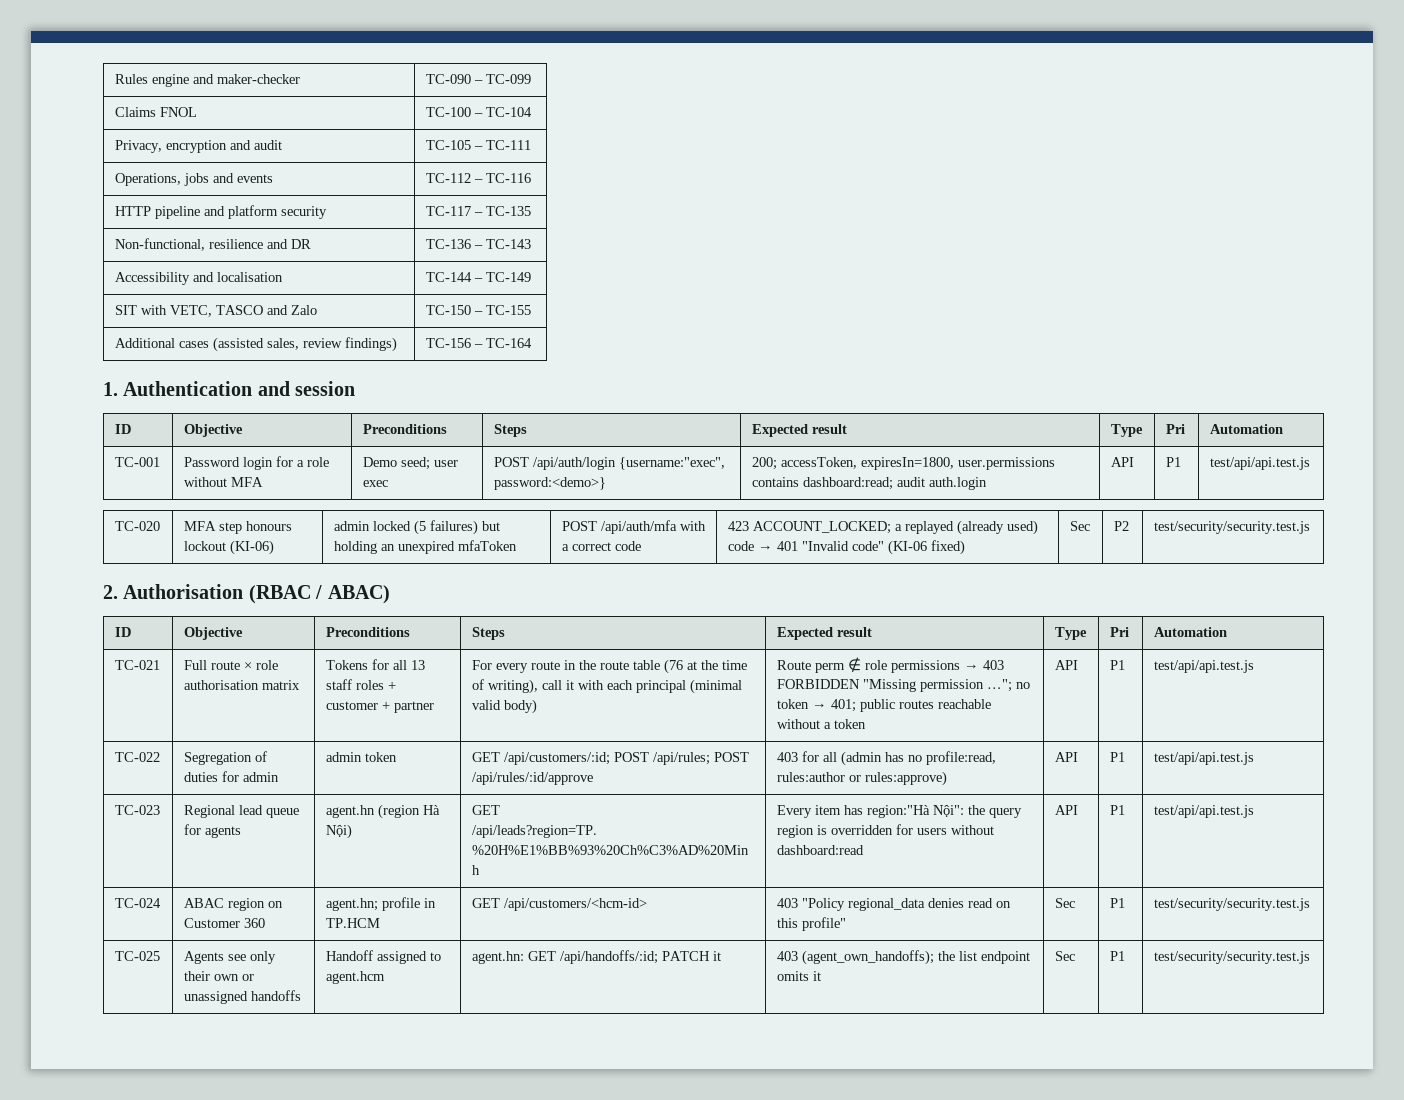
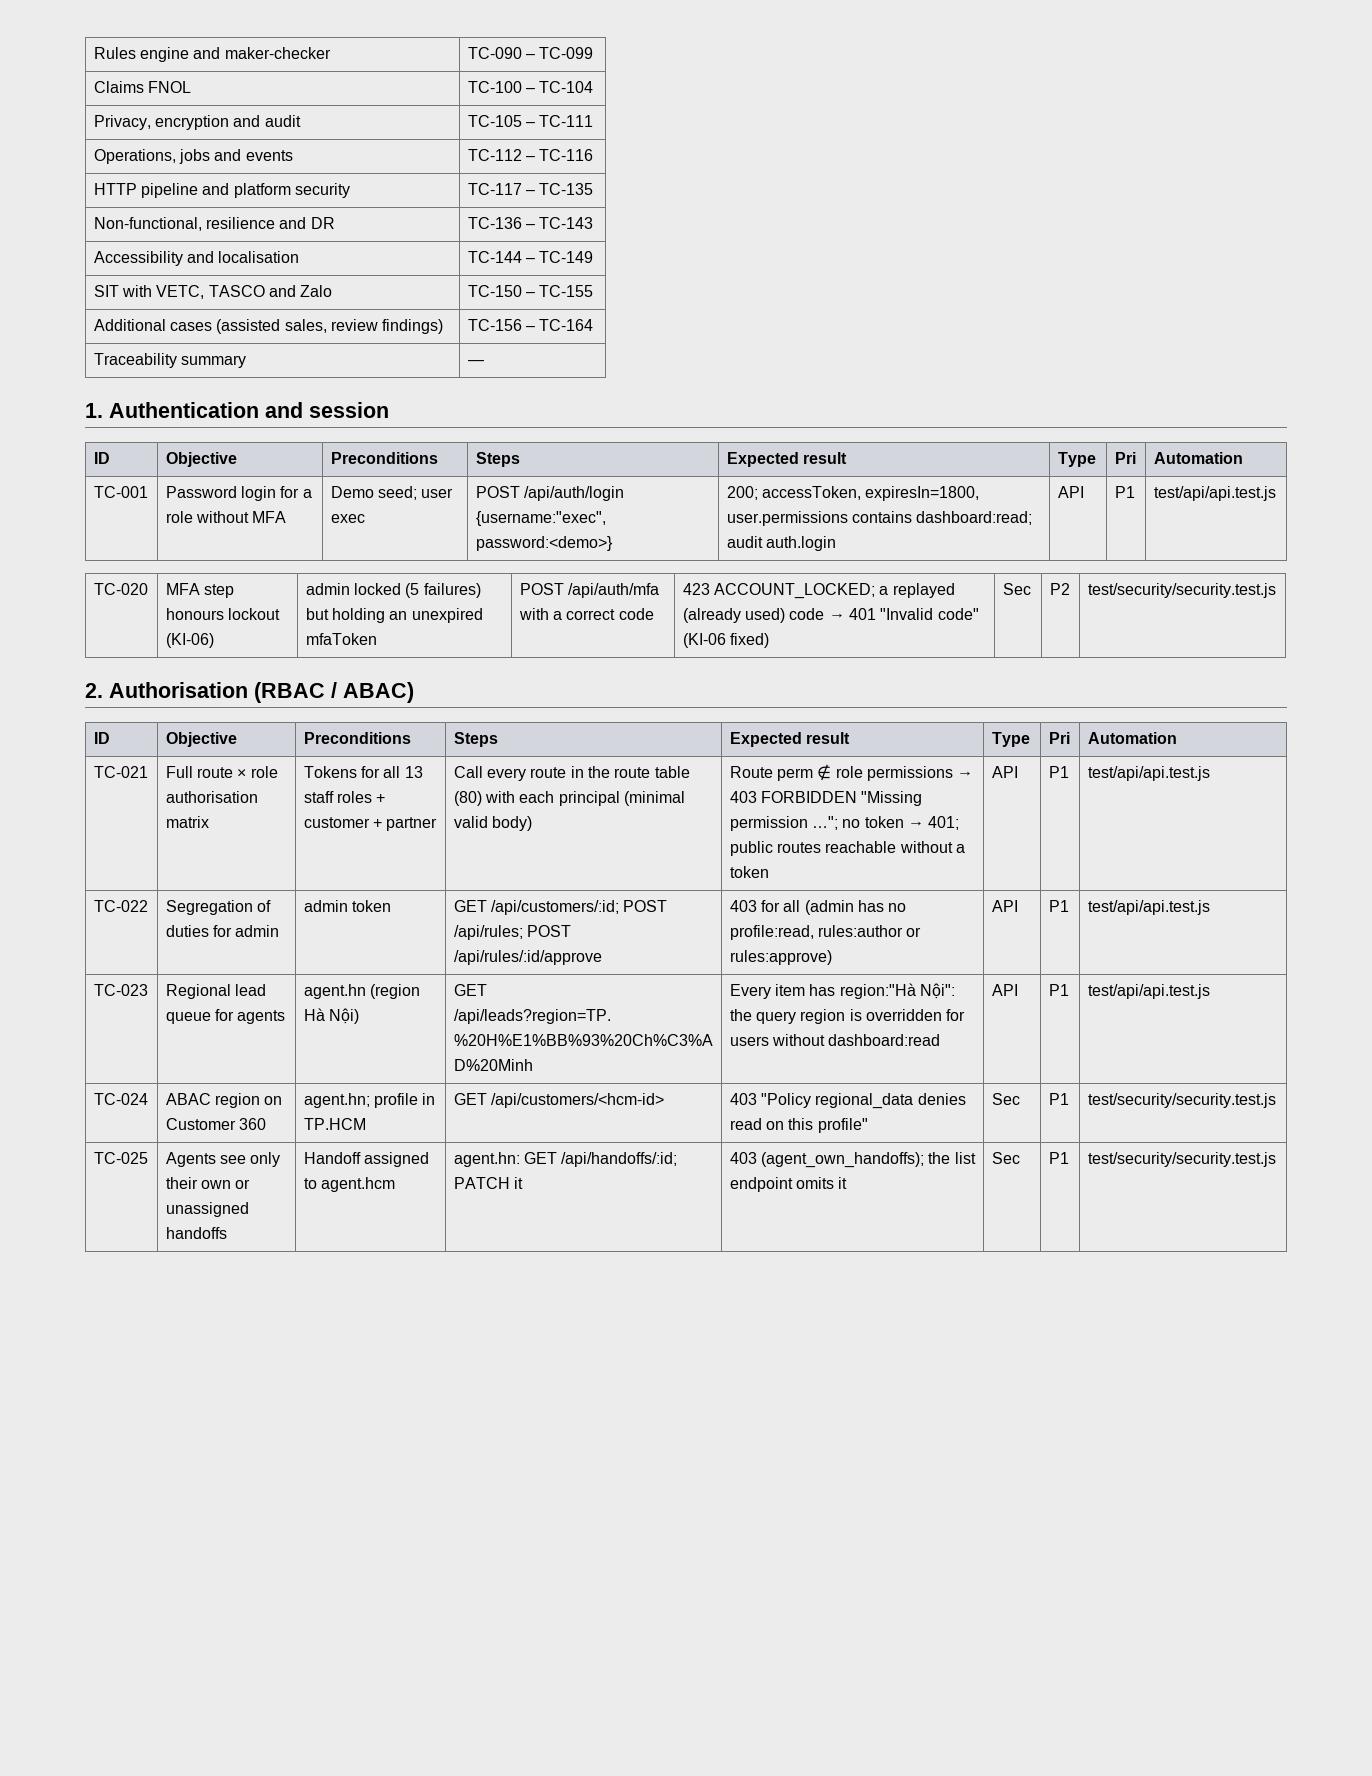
(532, 343) none -> [93,353,246,368] [467,360,484,365] // Traceability summary | —
[471,660,492,670] For -> [453,766,483,778] Call
[663,659,747,674] [471,679,574,694] (76 at the time of writing), call it -> [453,791,482,806] (80)

